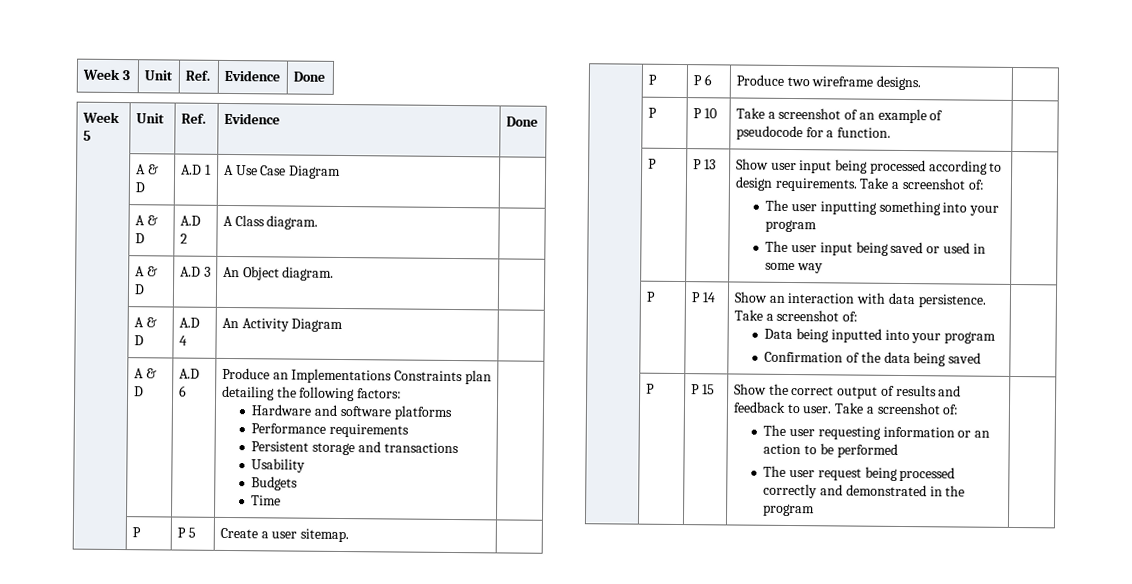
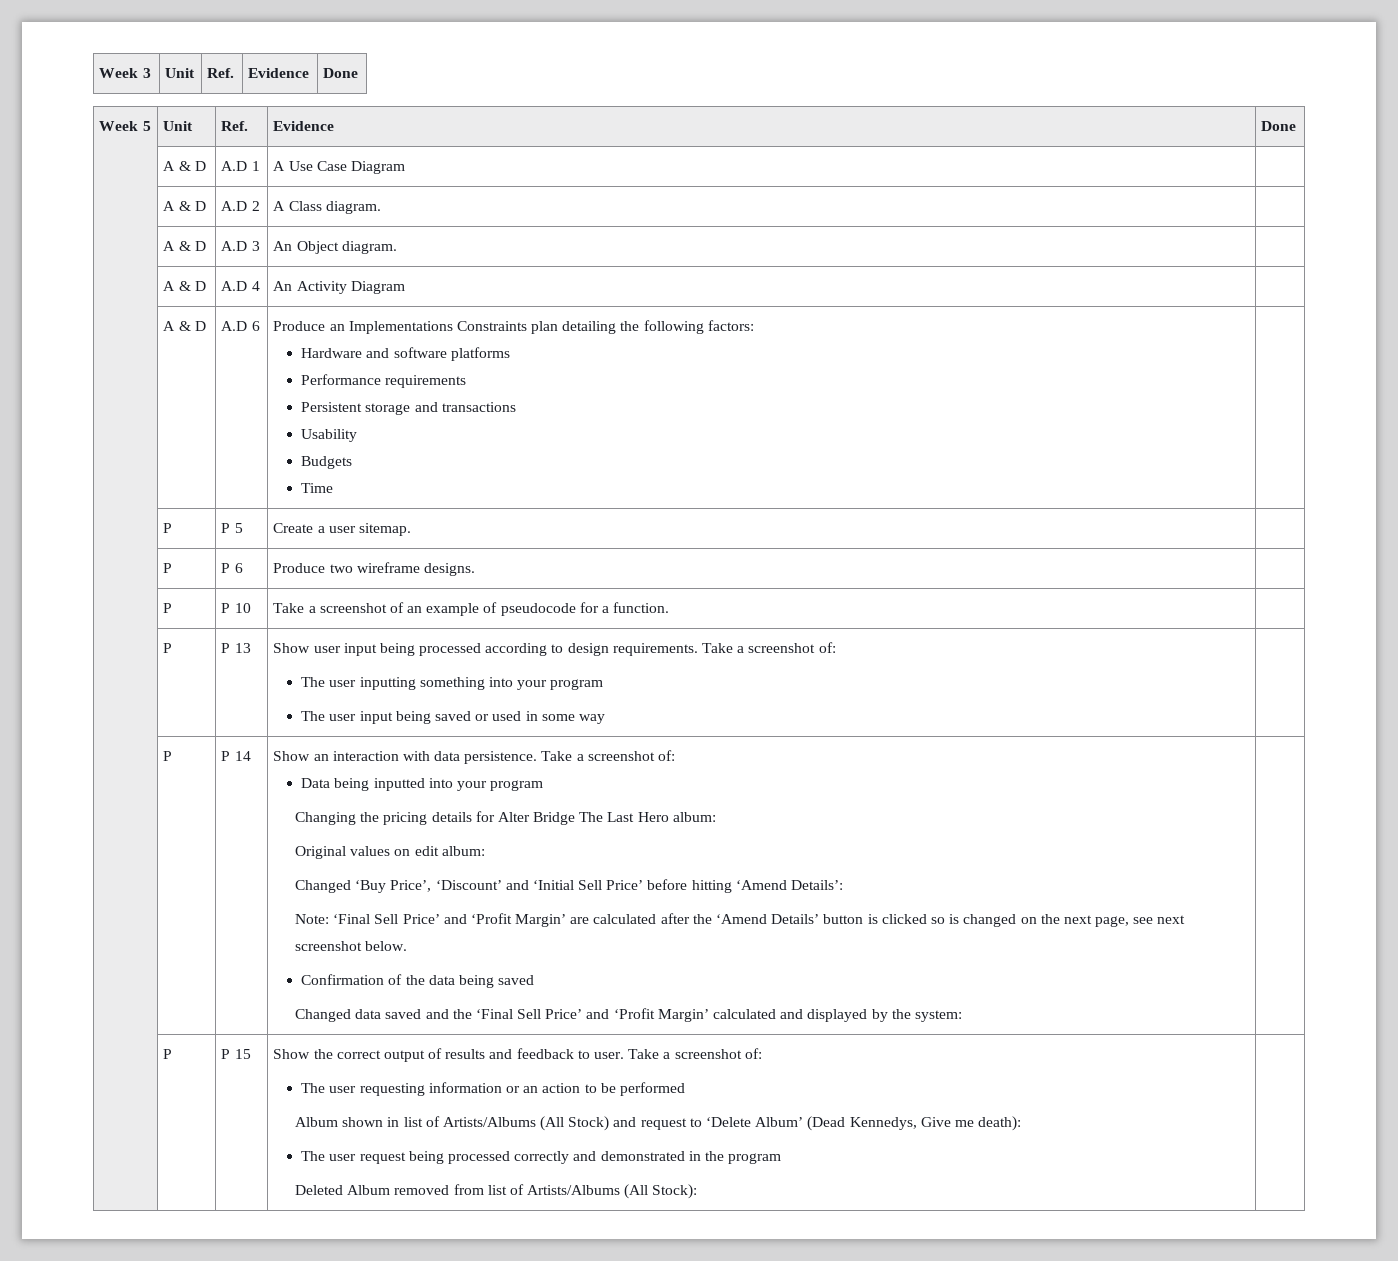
(997, 337) none -> [294,811,716,825] [294,846,485,859] [294,879,844,893] [294,913,1186,927] [294,941,408,951] // Changing the pricing details for Alter Bridge The Last Hero album: // Original values on edit album: // Changed ‘Buy Price’, ‘Discount’ and ‘Initial Sell Price’ before hitting ‘Amend Details’: // Note: ‘Final Sell Price’ and ‘Profit Margin’ are calculated after the ‘Amend Details’ button is clicked so is changed on the next page, see next screenshot below.
(982, 358) none -> [294,1008,962,1022] // Changed data saved and the ‘Final Sell Price’ and ‘Profit Margin’ calculated and displayed by the system:
(898, 450) none -> [294,1116,1022,1131] // Album shown in list of Artists/Albums (All Stock) and request to ‘Delete Album’ (Dead Kennedys, Give me death):
(816, 510) none -> [294,1184,698,1199] // Deleted Album removed from list of Artists/Albums (All Stock):

